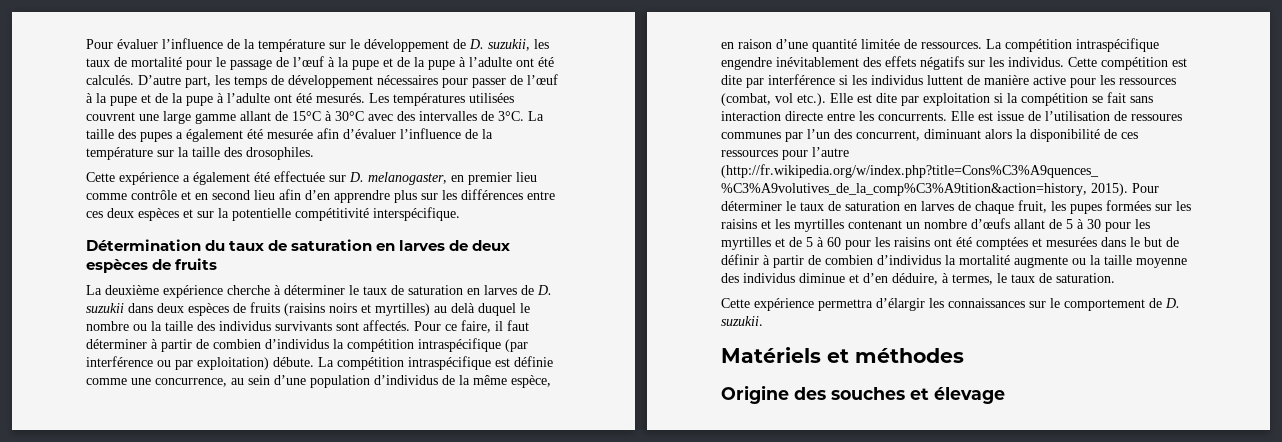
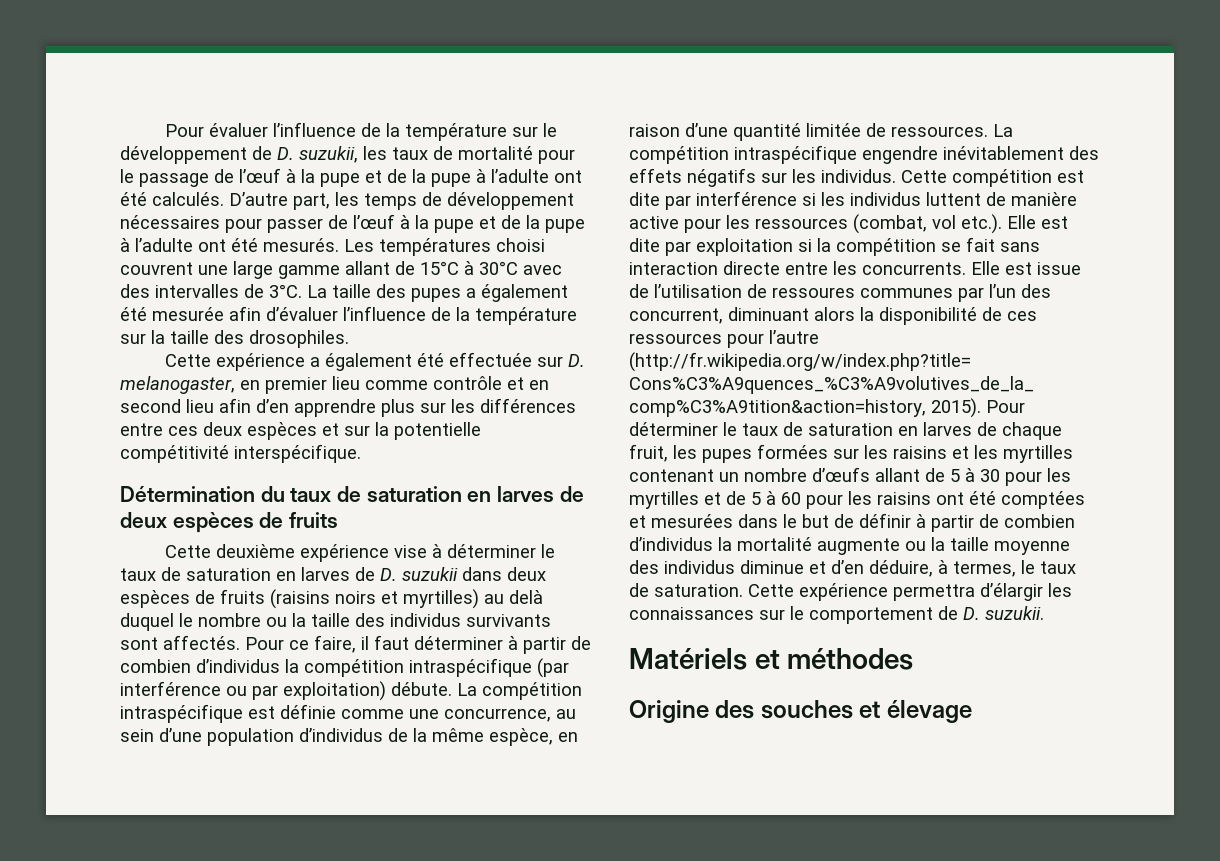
[469,93,514,103] utilisées -> [496,238,545,252] choisi
[86,285,102,295] La -> [165,545,212,558] Cette
[227,285,270,295] cherche -> [394,545,428,558] vise
(1115, 278) // -> (743, 590) none

